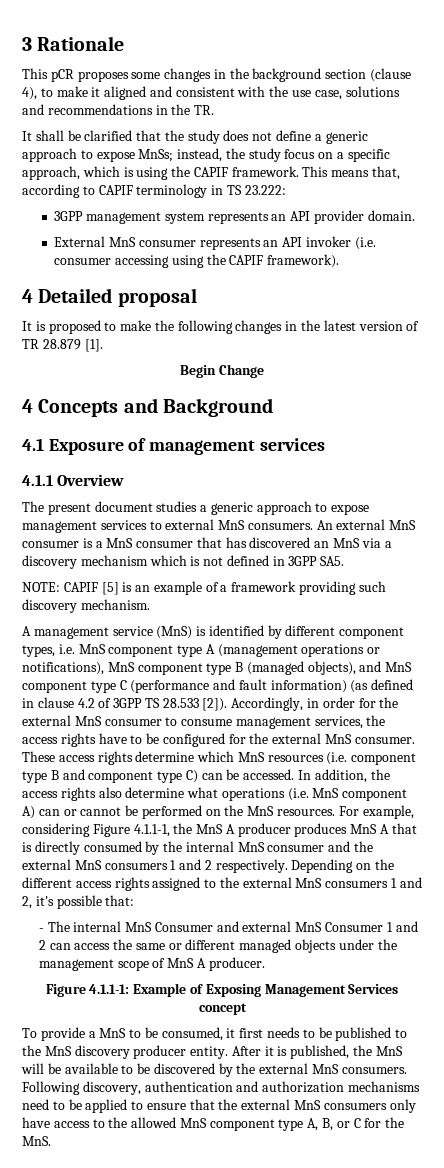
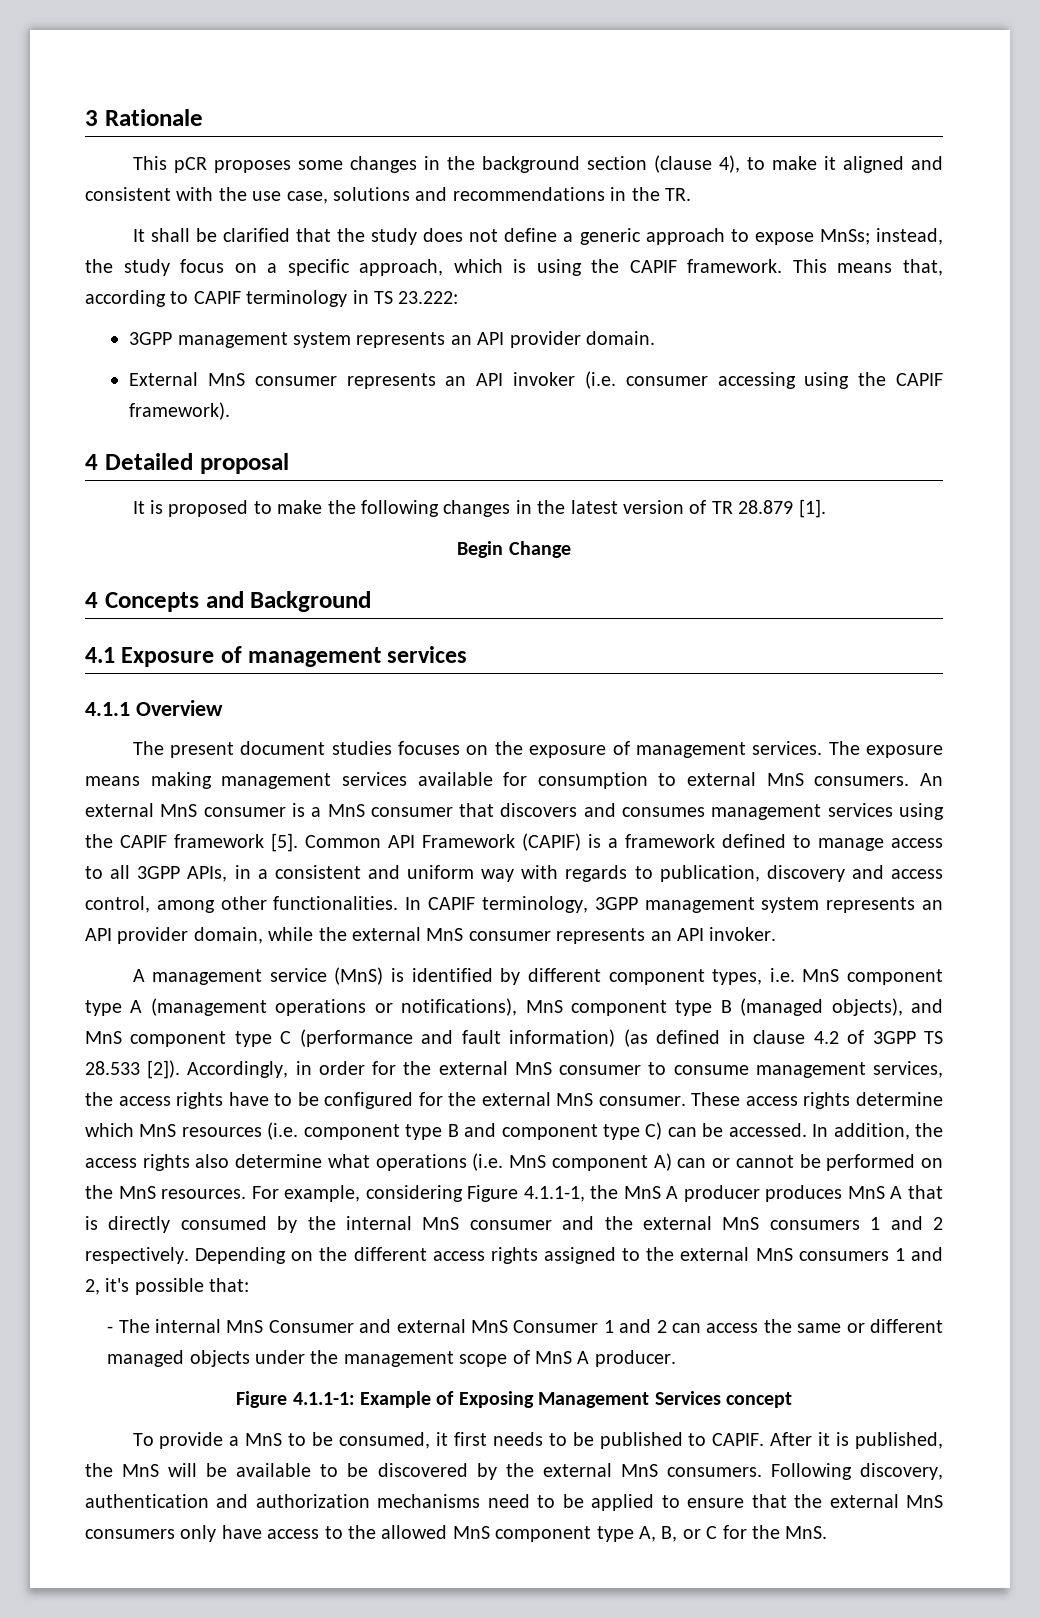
[200,501,370,515] [22,520,147,533] a generic approach to expose management services -> [398,741,943,758] [85,772,648,789] focuses on the exposure of management services. The exposure means making management services available for consumption
[225,537,392,548] [22,555,345,569] [22,581,386,595] [22,599,150,613] has discovered an MnS via a discovery mechanism which is not defined in 3GPP SA5. // NOTE: CAPIF [5] is an example of a framework providing such discovery mechanism. -> [500,803,944,820] [85,833,943,852] [85,865,943,882] [85,896,944,913] [85,927,777,944] discovers and consumes management services using the CAPIF framework [5]. Common API Framework (CAPIF) is a framework defined to manage access to all 3GPP APIs, in a consistent and uniform way with regards to publication, discovery and access control, among other functionalities. In CAPIF terminology, 3GPP management system represents an API provider domain, while the external MnS consumer represents an API invoker.
[22,1045,229,1059] the MnS discovery producer entity. -> [712,1433,765,1446] CAPIF.

